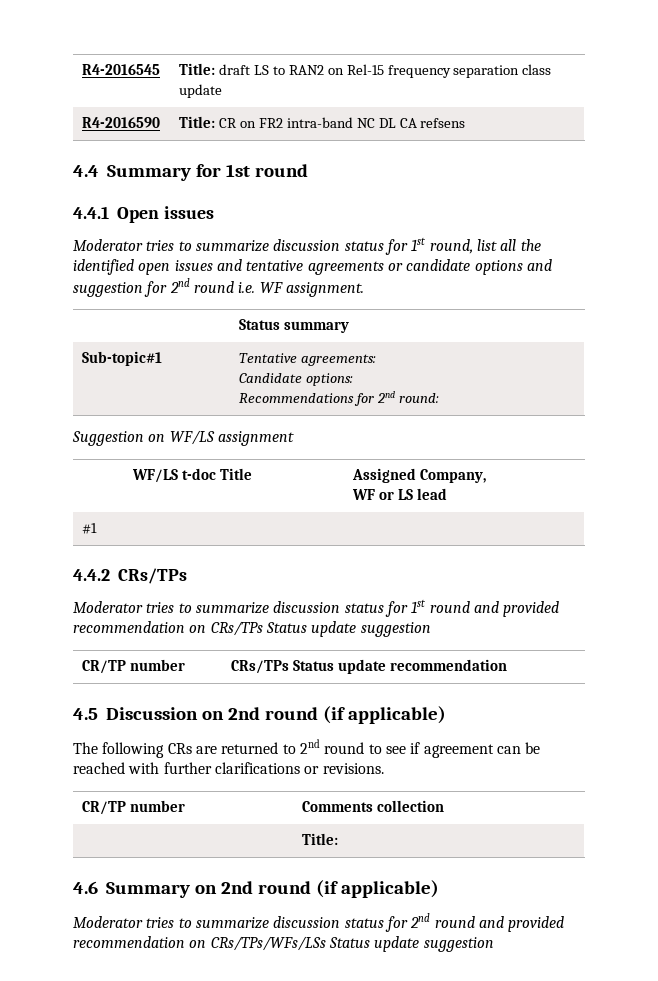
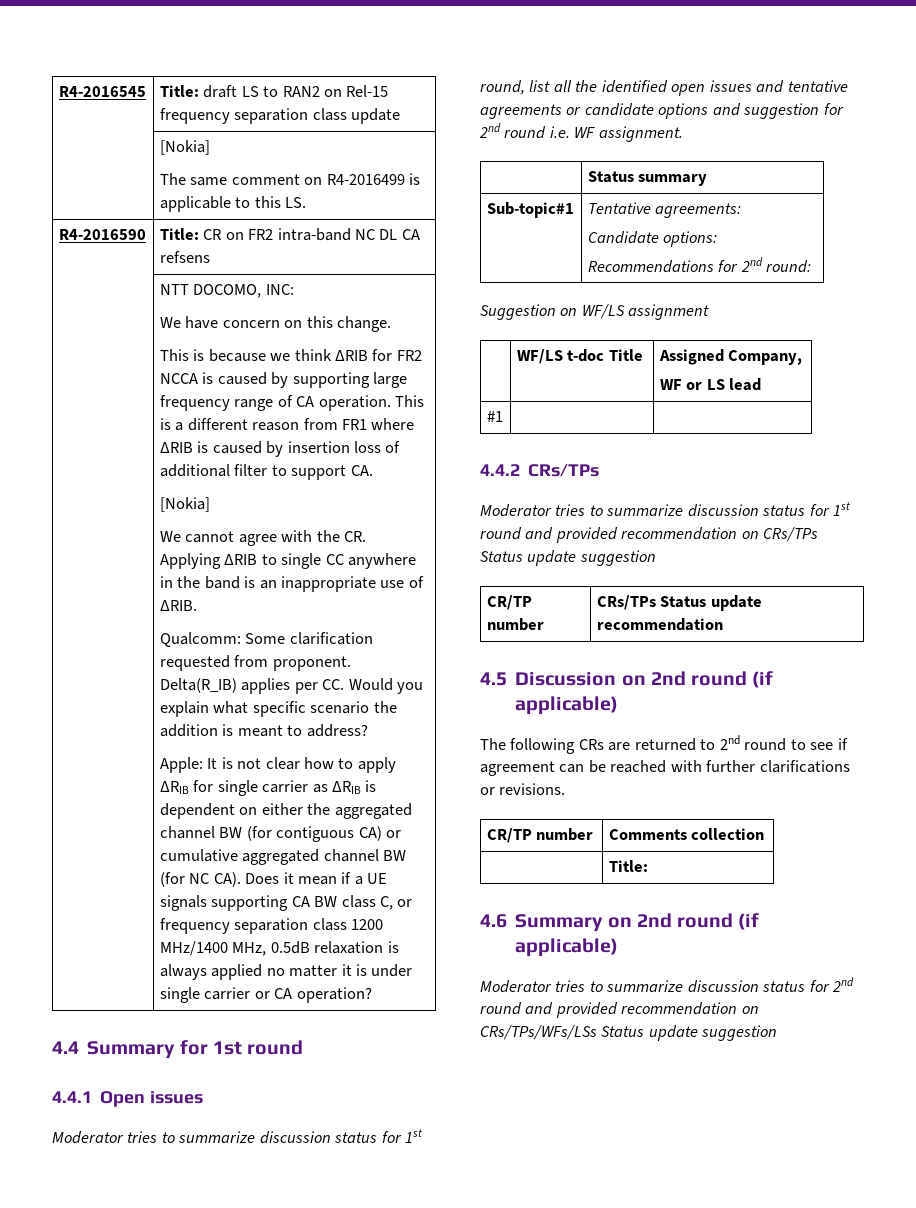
(223, 91) none -> [159,140,210,155] [159,173,420,186] [159,196,307,212] // | [Nokia] // The same comment on R4-2016499 is applicable to this LS.
(466, 123) none -> [159,284,294,298] [159,316,391,332] [159,349,422,362] [159,372,407,388] [159,395,424,411] [159,418,415,431] [159,441,401,457] [159,464,373,480] [159,497,210,512] [159,530,366,546] [159,553,416,569] [159,576,424,592] [159,600,197,611] [159,632,373,647] [159,655,351,671] [159,678,423,694] [159,701,397,717] [159,724,368,737] [159,757,396,773] [159,780,377,796] [159,803,412,819] [159,826,401,842] [159,849,407,865] [159,872,388,887] [159,895,413,911] [159,918,384,934] [159,941,399,956] [159,964,413,980] [159,987,372,1003] // | NTT DOCOMO, INC: // We have concern on this change. // This is because we think ΔRIB for FR2 NCCA is caused by supporting large frequency range of CA operation. This is a different reason from FR1 where ΔRIB is caused by insertion loss of additional filter to support CA. // [Nokia] // We cannot agree with the CR. Applying ΔRIB to single CC anywhere in the band is an inappropriate use of ΔRIB. // Qualcomm: Some clarification requested from proponent. Delta(R_IB) applies per CC. Would you explain what specific scenario the addition is meant to address? // Apple: It is not clear how to apply ΔRIB for single carrier as ΔRIB is dependent on either the aggregated channel BW (for contiguous CA) or cumulative aggregated channel BW (for NC CA). Does it mean if a UE signals supporting CA BW class C, or frequency separation class 1200 MHz/1400 MHz, 0.5dB relaxation is always applied no matter it is under single carrier or CA operation?

